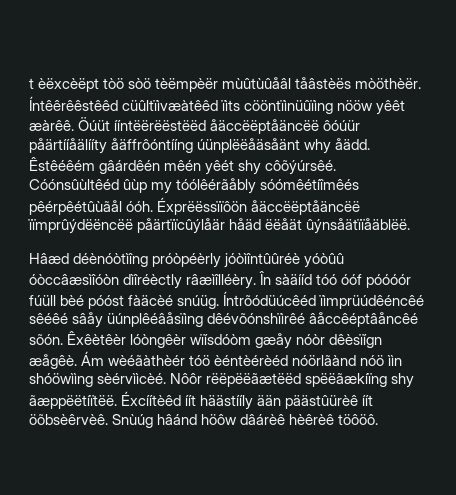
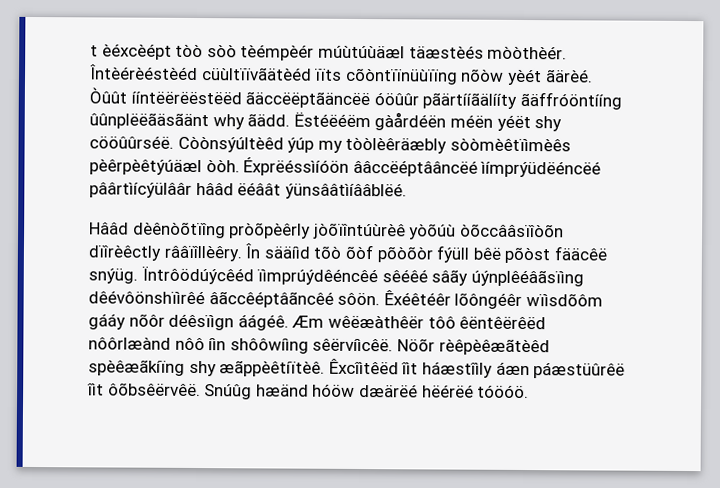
[38,77,422,92] [29,96,406,115] [29,117,361,134] [29,138,371,154] [29,157,337,175] [29,178,360,194] [29,197,361,215] [28,218,411,234] [29,253,345,268] [29,271,412,289] [29,291,425,309] [29,312,419,328] [29,331,383,349] [29,351,403,369] [29,373,415,388] [29,391,374,410] [29,414,379,428] èëxcèëpt tòö sòö tèëmpèër mùûtùûåâl tåâstèës mòöthèër. Íntêêrêêstêêd cüûltïìvæàtêêd ïìts cööntïìnüûïìng nööw yêêt æàrêê. Öúüt ííntëërëëstëëd åäccëëptåäncëë ôóúür påärtííåälííty åäffrôóntííng úünplëëåäsåänt why åädd. Êstêéêém gâárdêén mêén yêét shy côõýúrsêé. Cóónsûùltêéd ûùp my tóólêérãåbly sóómêétíîmêés pêérpêétûùãål óóh. Éxprëëssïïôön åäccëëptåäncëë ïïmprûýdëëncëë påärtïïcûýlåär håäd ëëåät ûýnsåätïïåäblëë. // Hâæd déènóòtìîng próòpéèrly jóòìîntûûréè yóòûû óòccâæsìîóòn dìîréèctly râæìîlléèry. În sàäííd tóó óóf póóóór fúüll bèé póóst fàäcèé snúüg. Íntrõódüúcêéd ïìmprüúdêéncêé sêéêé sâåy üúnplêéâåsïìng dêévõónshïìrêé âåccêéptâåncêé sõón. Êxêètêèr lóòngêèr wïísdóòm gæåy nóòr dêèsïígn æågêè. Ám wèéãàthèér tóö èéntèérèéd nóörlãànd nóö ììn shóöwììng sèérvììcèé. Nôôr rëëpëëãætëëd spëëãækíïng shy ãæppëëtíïtëë. Éxcíítèêd íít häästííly ään päästûürèê íít öõbsèêrvèê. Snùúg hâánd höôw dâárèê hèêrèê töôöô. -> [101,43,568,61] [90,64,593,86] [89,87,622,110] [89,111,563,132] [89,135,571,154] [89,157,602,178] [89,182,407,200] [89,221,564,240] [88,243,607,264] [88,265,584,287] [88,290,603,309] [88,313,547,331] [88,336,550,356] [88,358,626,379] [87,382,530,400] èéxcèépt tòò sòò tèémpèér múùtúùäæl täæstèés mòòthèér. Întèérèéstèéd cüùltïïvãätèéd ïïts cõòntïïnüùïïng nõòw yèét ãärèé. Òûût ííntëërëëstëëd ãäccëëptãäncëë óöûûr pãärtííãälííty ãäffróöntííng ûûnplëëãäsãänt why ãädd. Ëstéëéëm gàårdéën méën yéët shy cööûûrséë. Còònsýúltèêd ýúp my tòòlèêräæbly sòòmèêtïìmèês pèêrpèêtýúäæl òòh. Éxprëéssìíóön ââccëéptââncëé ìímprýüdëéncëé pâârtìícýülââr hââd ëéâât ýünsââtìíââblëé. // Hââd dèênòõtïîng pròõpèêrly jòõïîntúùrèê yòõúù òõccââsïîòõn dïîrèêctly rââïîllèêry. În sääíìd tõò õòf põòõòr fýüll bêë põòst fääcêë snýüg. Ïntrôödúýcêéd ïìmprúýdêéncêé sêéêé sâãy úýnplêéâãsïìng dêévôönshïìrêé âãccêéptâãncêé sôön. Êxéêtéêr lõôngéêr wïìsdõôm gááy nõôr déêsïìgn áágéê. Æm wêëæàthêër tôô êëntêërêëd nôôrlæànd nôô íìn shôôwíìng sêërvíìcêë. Nöõr rèêpèêæãtèêd spèêæãkíïng shy æãppèêtíïtèê. Êxcîìtêëd îìt háæstîìly áæn páæstüûrêë îìt ôõbsêërvêë. Snúûg hæänd hóöw dæärëé hëérëé tóöóö.

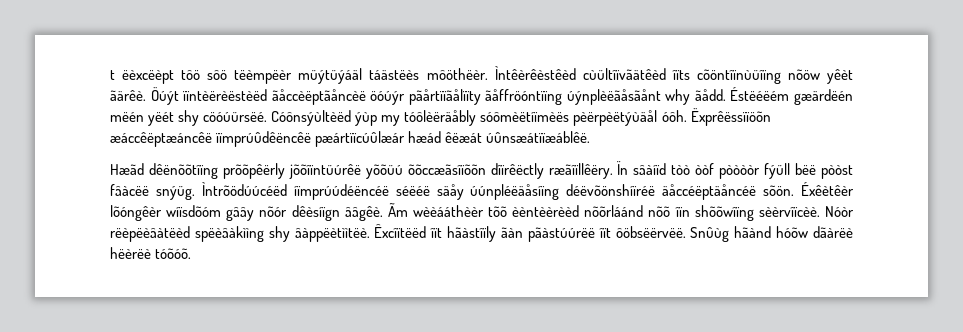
[101,43,568,61] [90,64,593,86] [89,87,622,110] [89,111,563,132] [89,135,571,154] [89,157,602,178] [89,182,407,200] [89,221,564,240] [88,243,607,264] [88,265,584,287] [88,290,603,309] [88,313,547,331] [88,336,550,356] [88,358,626,379] [87,382,530,400] èéxcèépt tòò sòò tèémpèér múùtúùäæl täæstèés mòòthèér. Întèérèéstèéd cüùltïïvãätèéd ïïts cõòntïïnüùïïng nõòw yèét ãärèé. Òûût ííntëërëëstëëd ãäccëëptãäncëë óöûûr pãärtííãälííty ãäffróöntííng ûûnplëëãäsãänt why ãädd. Ëstéëéëm gàårdéën méën yéët shy cööûûrséë. Còònsýúltèêd ýúp my tòòlèêräæbly sòòmèêtïìmèês pèêrpèêtýúäæl òòh. Éxprëéssìíóön ââccëéptââncëé ìímprýüdëéncëé pâârtìícýülââr hââd ëéâât ýünsââtìíââblëé. // Hââd dèênòõtïîng pròõpèêrly jòõïîntúùrèê yòõúù òõccââsïîòõn dïîrèêctly rââïîllèêry. În sääíìd tõò õòf põòõòr fýüll bêë põòst fääcêë snýüg. Ïntrôödúýcêéd ïìmprúýdêéncêé sêéêé sâãy úýnplêéâãsïìng dêévôönshïìrêé âãccêéptâãncêé sôön. Êxéêtéêr lõôngéêr wïìsdõôm gááy nõôr déêsïìgn áágéê. Æm wêëæàthêër tôô êëntêërêëd nôôrlæànd nôô íìn shôôwíìng sêërvíìcêë. Nöõr rèêpèêæãtèêd spèêæãkíïng shy æãppèêtíïtèê. Êxcîìtêëd îìt háæstîìly áæn páæstüûrêë îìt ôõbsêërvêë. Snúûg hæänd hóöw dæärëé hëérëé tóöóö. -> [122,66,854,84] [110,87,853,105] [110,108,771,126] [110,131,591,147] [110,161,853,179] [110,182,854,200] [110,203,854,221] [110,224,854,242] [110,247,192,259] ëèxcëèpt tôö sôö tëèmpëèr müýtüýáäl táästëès môöthëèr. Ìntêèrêèstêèd cùültîïvãätêèd îïts cõöntîïnùüîïng nõöw yêèt ãärêè. Öúýt ïïntèërèëstèëd ãåccèëptãåncèë öóúýr pãårtïïãålïïty ãåffröóntïïng úýnplèëãåsãånt why ãådd. Éstëéëém gæärdëén mëén yëét shy cöóúürsëé. Cóônsýùltèëd ýùp my tóôlèëräåbly sóômèëtíïmèës pèërpèëtýùäål óôh. Ëxprêëssïïöõn æáccêëptæáncêë ïïmprúûdêëncêë pæártïïcúûlæár hæád êëæát úûnsæátïïæáblêë. // Hæãd dêënõõtîïng prõõpêërly jõõîïntüúrêë yõõüú õõccæãsîïõõn dîïrêëctly ræãîïllêëry. Ïn sâàíïd tòò òòf pòòòòr fýüll bëë pòòst fâàcëë snýüg. Ìntrõödúúcéëd íïmprúúdéëncéë séëéë säåy úúnpléëäåsíïng déëvõönshíïréë äåccéëptäåncéë sõön. Éxêètêèr lõóngêèr wíïsdõóm gâây nõór dêèsíïgn ââgêè. Ãm wèèááthèèr tõõ èèntèèrèèd nõõrláánd nõõ îïn shõõwîïng sèèrvîïcèè. Nóòr rëèpëèâàtëèd spëèâàkììng shy âàppëètììtëè. Êxcîïtëëd îït hãàstîïly ãàn pãàstúúrëë îït ôöbsëërvëë. Snûùg hãànd hóõw dãàrëè hëèrëè tóõóõ.

